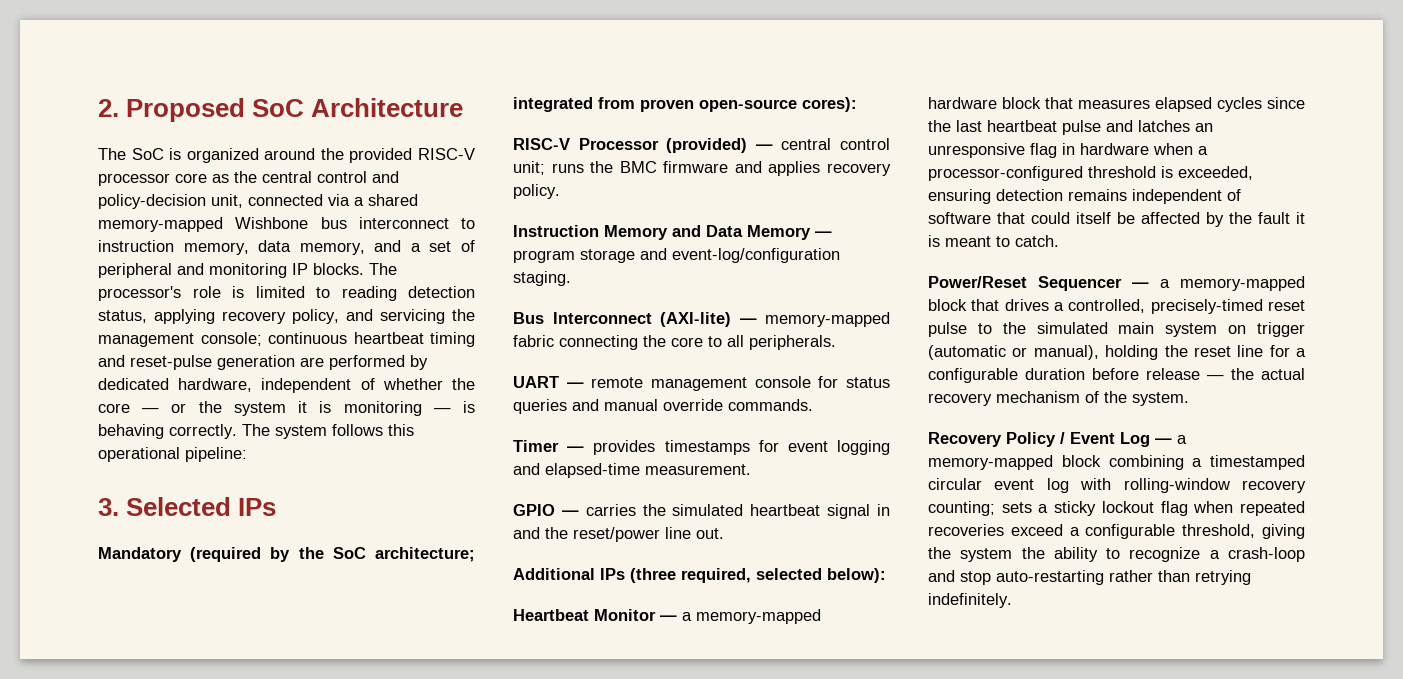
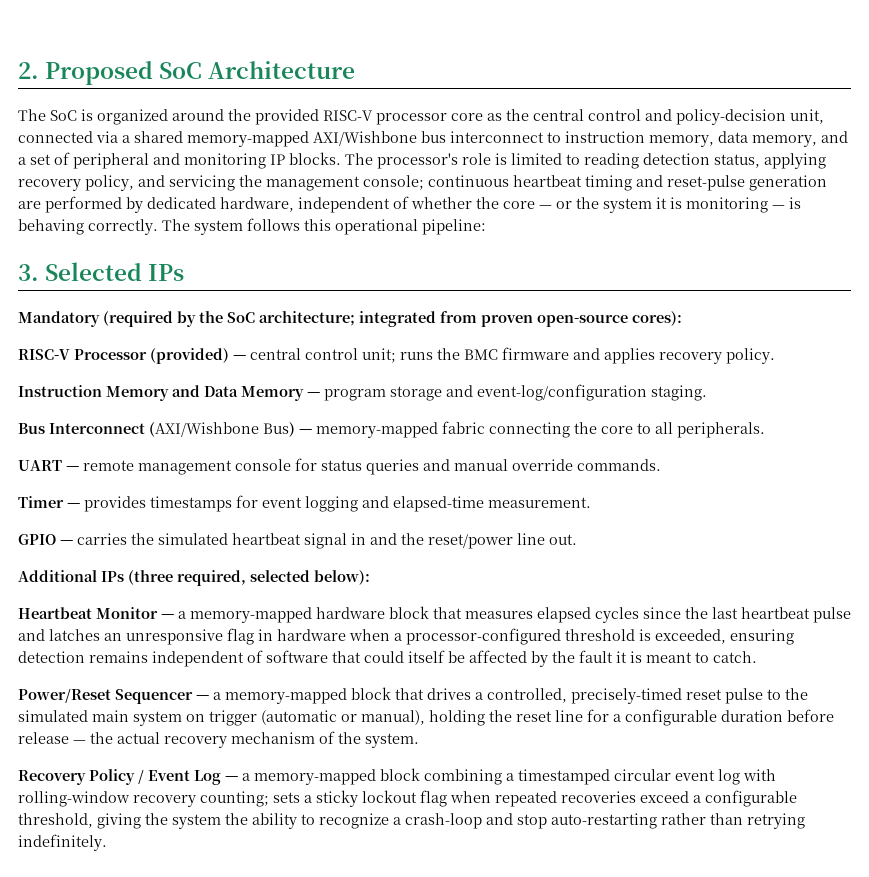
[235,217,309,229] Wishbone -> [313,131,417,146] AXI/Wishbone
[660,312,731,327] (AXI-lite) -> [149,422,295,437] (AXI/Wishbone Bus)

